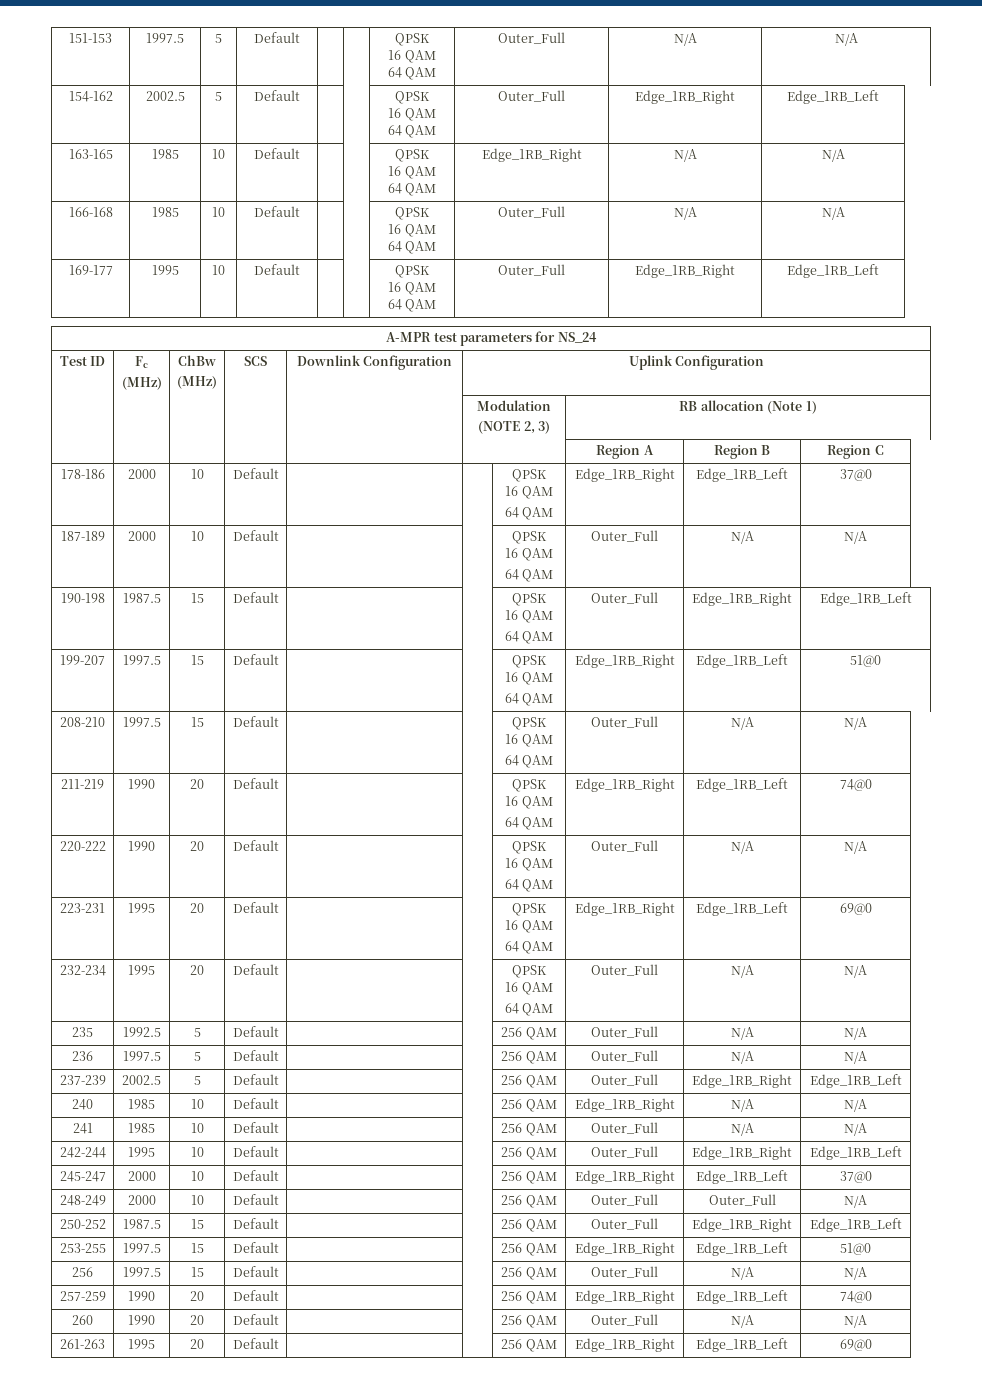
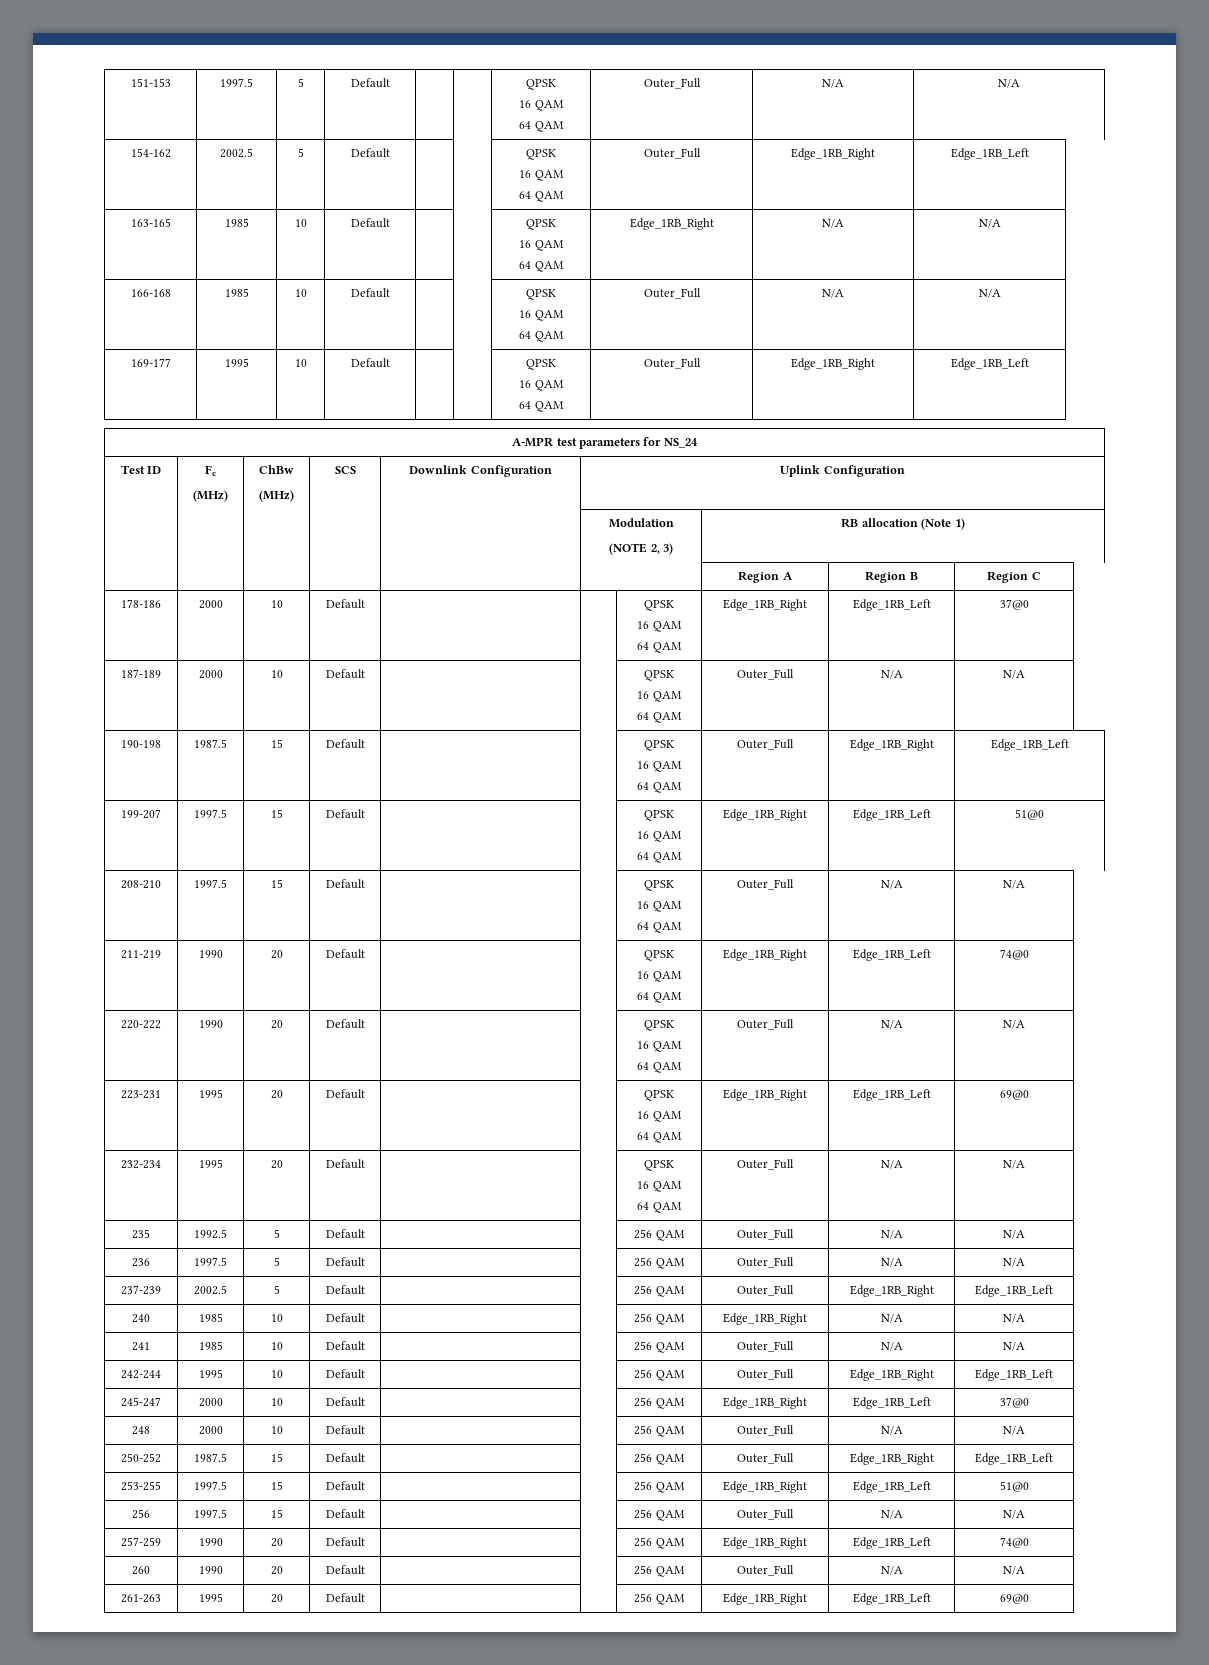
[59,1195,106,1206] 248-249 -> [132,1426,150,1435] 248
[708,1194,776,1206] Outer_Full -> [880,1426,903,1435] N/A

